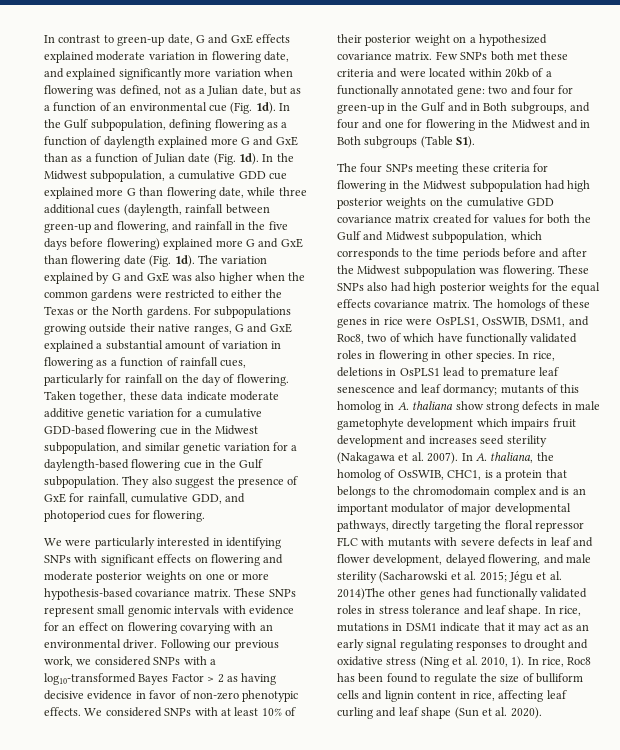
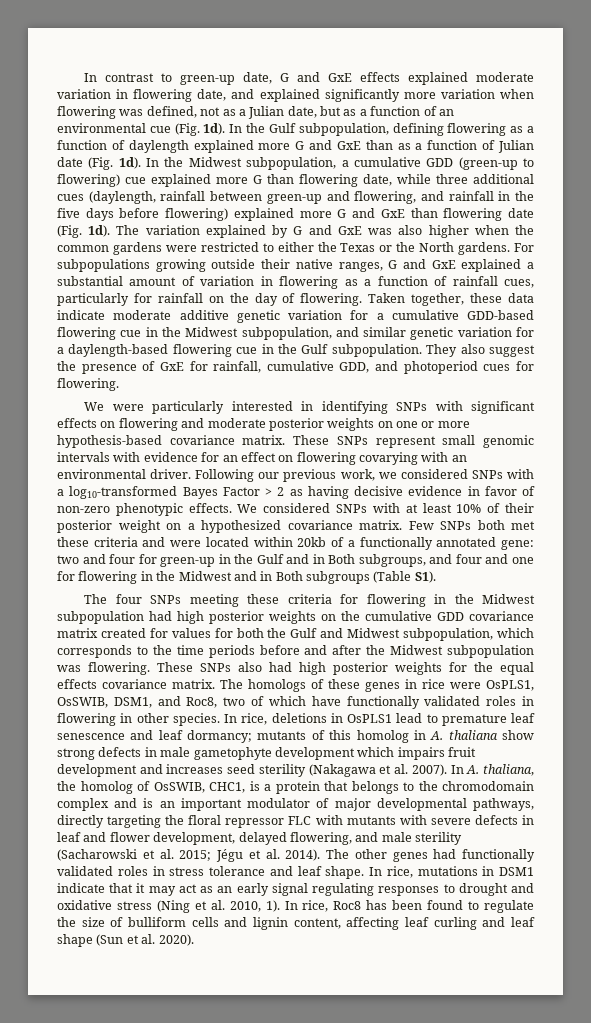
(266, 175) none -> [458,157,534,170] [57,174,120,187] (green-up to flowering)
[337,588,385,600] 2014)The -> [285,849,349,861] 2014). The
[417,691,495,701] content in rice, -> [293,918,341,929] content,

